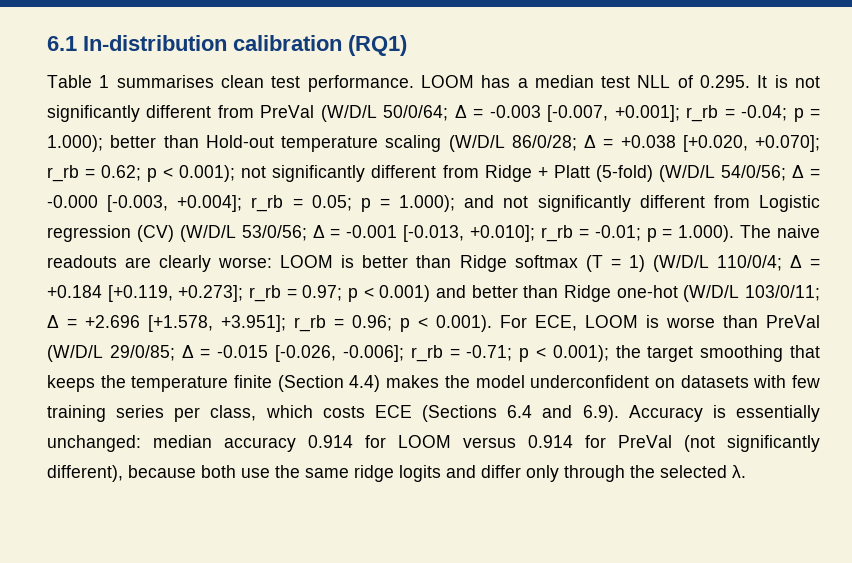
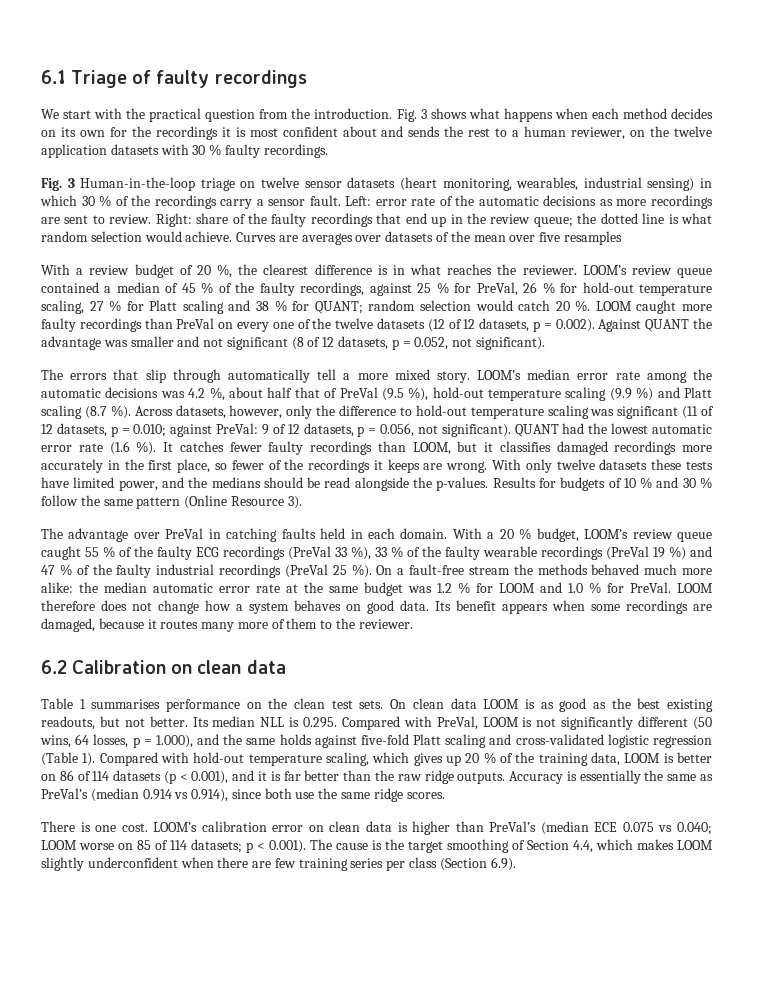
[83,35,407,56] [47,75,820,92] [47,105,820,122] [47,135,820,152] [47,165,820,182] [47,195,820,212] [47,225,820,242] [47,255,820,272] [47,285,820,302] [47,315,820,332] [47,345,820,362] [47,375,820,392] [47,405,820,422] [47,435,820,452] [47,465,196,482] In-distribution calibration (RQ1) // Table 1 summarises clean test performance. LOOM has a median test NLL of 0.295. It is not significantly different from PreVal (W/D/L 50/0/64; Δ = -0.003 [-0.007, +0.001]; r_rb = -0.04; p = 1.000); better than Hold-out temperature scaling (W/D/L 86/0/28; Δ = +0.038 [+0.020, +0.070]; r_rb = 0.62; p < 0.001); not significantly different from Ridge + Platt (5-fold) (W/D/L 54/0/56; Δ = -0.000 [-0.003, +0.004]; r_rb = 0.05; p = 1.000); and not significantly different from Logistic regression (CV) (W/D/L 53/0/56; Δ = -0.001 [-0.013, +0.010]; r_rb = -0.01; p = 1.000). The naive readouts are clearly worse: LOOM is better than Ridge softmax (T = 1) (W/D/L 110/0/4; Δ = +0.184 [+0.119, +0.273]; r_rb = 0.97; p < 0.001) and better than Ridge one-hot (W/D/L 103/0/11; Δ = +2.696 [+1.578, +3.951]; r_rb = 0.96; p < 0.001). For ECE, LOOM is worse than PreVal (W/D/L 29/0/85; Δ = -0.015 [-0.026, -0.006]; r_rb = -0.71; p < 0.001); the target smoothing that keeps the temperature finite (Section 4.4) makes the model underconfident on datasets with few training series per class, which costs ECE (Sections 6.4 and 6.9). Accuracy is essentially unchanged: median accuracy 0.914 for LOOM versus 0.914 for PreVal (not significantly different), because -> [71,70,307,88] [41,108,713,122] [41,126,713,140] [41,144,328,158] [41,177,713,191] [40,195,713,209] [41,213,713,227] [41,231,622,245] [41,264,712,278] [41,282,712,296] [41,300,712,314] [41,318,712,332] [41,336,545,350] [41,369,712,383] [41,387,713,401] [41,405,714,419] [41,423,713,437] [41,441,712,455] [41,459,713,473] [41,477,712,491] [41,495,302,509] [41,528,713,542] [41,546,712,560] [41,564,712,578] [41,582,713,596] [41,600,712,614] [41,618,413,632] [41,660,286,674] [41,698,714,712] [41,716,712,730] [40,734,712,748] [41,752,712,766] [41,770,713,784] [41,788,261,802] Triage of faulty recordings // We start with the practical question from the introduction. Fig. 3 shows what happens when each method decides on its own for the recordings it is most confident about and sends the rest to a human reviewer, on the twelve application datasets with 30 % faulty recordings. // Fig. 3 Human-in-the-loop triage on twelve sensor datasets (heart monitoring, wearables, industrial sensing) in which 30 % of the recordings carry a sensor fault. Left: error rate of the automatic decisions as more recordings are sent to review. Right: share of the faulty recordings that end up in the review queue; the dotted line is what random selection would achieve. Curves are averages over datasets of the mean over five resamples // With a review budget of 20 %, the clearest difference is in what reaches the reviewer. LOOM’s review queue contained a median of 45 % of the faulty recordings, against 25 % for PreVal, 26 % for hold-out temperature scaling, 27 % for Platt scaling and 38 % for QUANT; random selection would catch 20 %. LOOM caught more faulty recordings than PreVal on every one of the twelve datasets (12 of 12 datasets, p = 0.002). Against QUANT the advantage was smaller and not significant (8 of 12 datasets, p = 0.052, not significant). // The errors that slip through automatically tell a more mixed story. LOOM’s median error rate among the automatic decisions was 4.2 %, about half that of PreVal (9.5 %), hold-out temperature scaling (9.9 %) and Platt scaling (8.7 %). Across datasets, however, only the difference to hold-out temperature scaling was significant (11 of 12 datasets, p = 0.010; against PreVal: 9 of 12 datasets, p = 0.056, not significant). QUANT had the lowest automatic error rate (1.6 %). It catches fewer faulty recordings than LOOM, but it classifies damaged recordings more accurately in the first place, so fewer of the recordings it keeps are wrong. With only twelve datasets these tests have limited power, and the medians should be read alongside the p-values. Results for budgets of 10 % and 30 % follow the same pattern (Online Resource 3). // The advantage over PreVal in catching faults held in each domain. With a 20 % budget, LOOM’s review queue caught 55 % of the faulty ECG recordings (PreVal 33 %), 33 % of the faulty wearable recordings (PreVal 19 %) and 47 % of the faulty industrial recordings (PreVal 25 %). On a fault-free stream the methods behaved much more alike: the median automatic error rate at the same budget was 1.2 % for LOOM and 1.0 % for PreVal. LOOM therefore does not change how a system behaves on good data. Its benefit appears when some recordings are damaged, because it routes many more of them to the reviewer. // 6.2 Calibration on clean data // Table 1 summarises performance on the clean test sets. On clean data LOOM is as good as the best existing readouts, but not better. Its median NLL is 0.295. Compared with PreVal, LOOM is not significantly different (50 wins, 64 losses, p = 1.000), and the same holds against five-fold Platt scaling and cross-validated logistic regression (Table 1). Compared with hold-out temperature scaling, which gives up 20 % of the training data, LOOM is better on 86 of 114 datasets (p < 0.001), and it is far better than the raw ridge outputs. Accuracy is essentially the same as PreVal’s (median 0.914 vs 0.914), since
[399,465,746,482] logits and differ only through the selected λ. -> [406,792,445,799] [41,821,712,835] [41,839,713,853] [41,857,516,871] scores. // There is one cost. LOOM’s calibration error on clean data is higher than PreVal’s (median ECE 0.075 vs 0.040; LOOM worse on 85 of 114 datasets; p < 0.001). The cause is the target smoothing of Section 4.4, which makes LOOM slightly underconfident when there are few training series per class (Section 6.9).

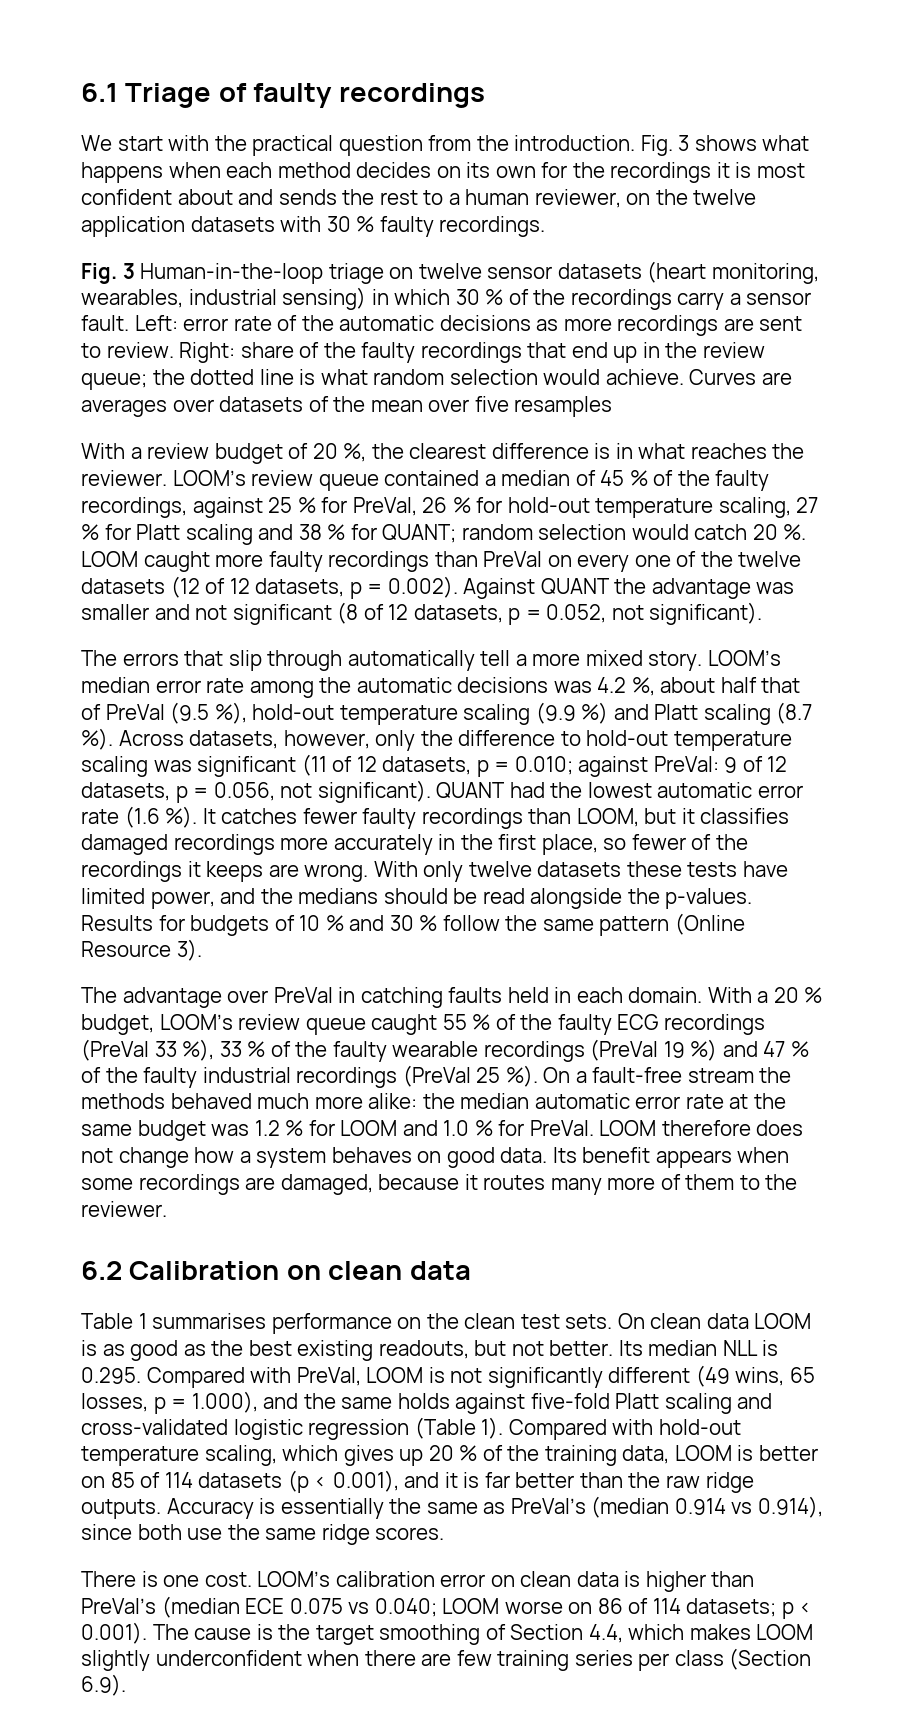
[692,717,712,730] [40,734,90,748] (50 wins, 64 -> [695,1365,815,1387] (49 wins, 65
[59,770,74,781] 86 -> [110,1472,135,1488] 85
[137,840,151,850] 85 -> [597,1598,623,1614] 86

